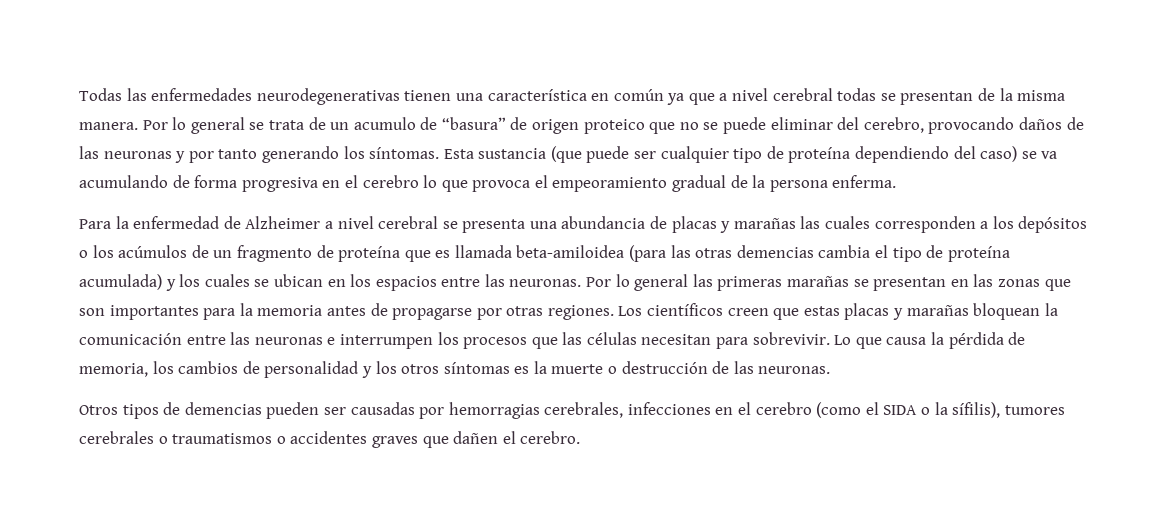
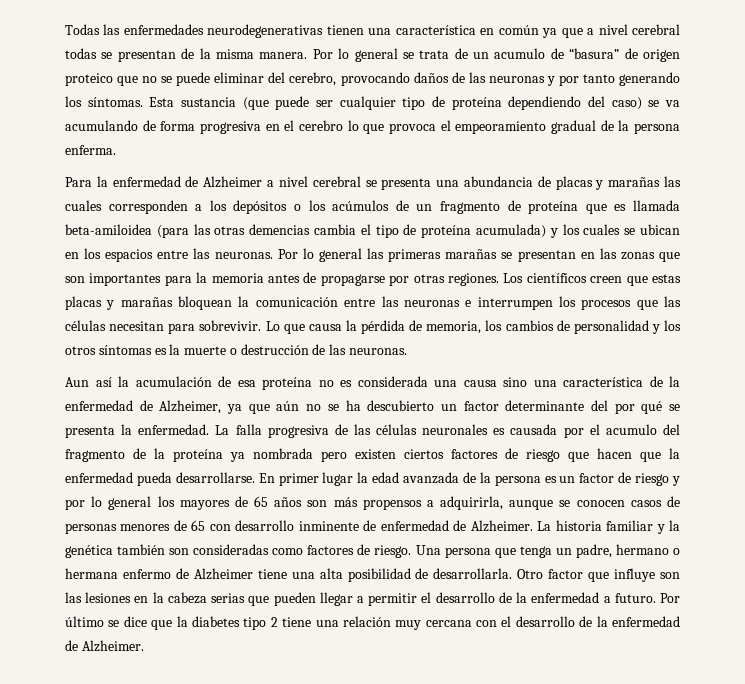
[79,402,1065,419] [79,431,581,448] Otros tipos de demencias pueden ser causadas por hemorragias cerebrales, infecciones en el cerebro (como el SIDA o la sífilis), tumores cerebrales o traumatismos o accidentes graves que dañen el cerebro. -> [65,376,680,390] [65,400,680,414] [65,424,680,438] [65,448,680,462] [65,472,680,486] [65,496,680,510] [65,520,680,534] [65,544,680,558] [65,568,681,582] [65,592,680,606] [65,616,681,630] [65,640,144,652] Aun así la acumulación de esa proteína no es considerada una causa sino una característica de la enfermedad de Alzheimer, ya que aún no se ha descubierto un factor determinante del por qué se presenta la enfermedad. La falla progresiva de las células neuronales es causada por el acumulo del fragmento de la proteína ya nombrada pero existen ciertos factores de riesgo que hacen que la enfermedad pueda desarrollarse. En primer lugar la edad avanzada de la persona es un factor de riesgo y por lo general los mayores de 65 años son más propensos a adquirirla, aunque se conocen casos de personas menores de 65 con desarrollo inminente de enfermedad de Alzheimer. La historia familiar y la genética también son consideradas como factores de riesgo. Una persona que tenga un padre, hermano o hermana enfermo de Alzheimer tiene una alta posibilidad de desarrollarla. Otro factor que influye son las lesiones en la cabeza serias que pueden llegar a permitir el desarrollo de la enfermedad a futuro. Por último se dice que la diabetes tipo 2 tiene una relación muy cercana con el desarrollo de la enfermedad de Alzheimer.

